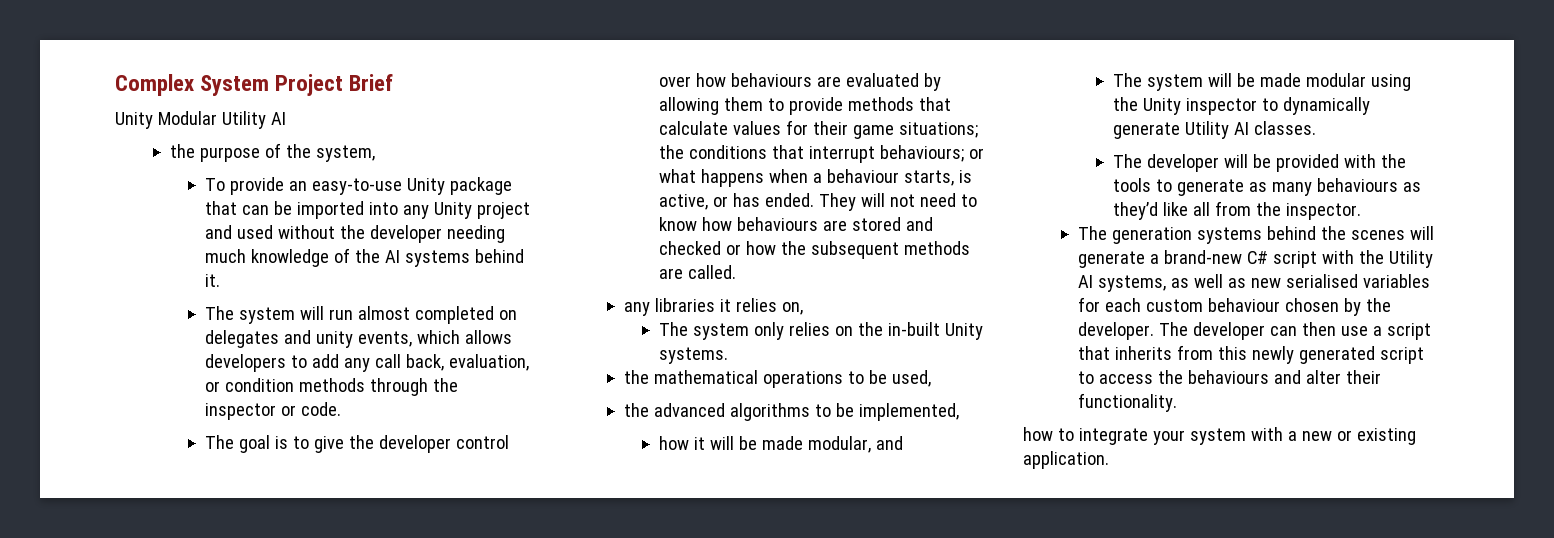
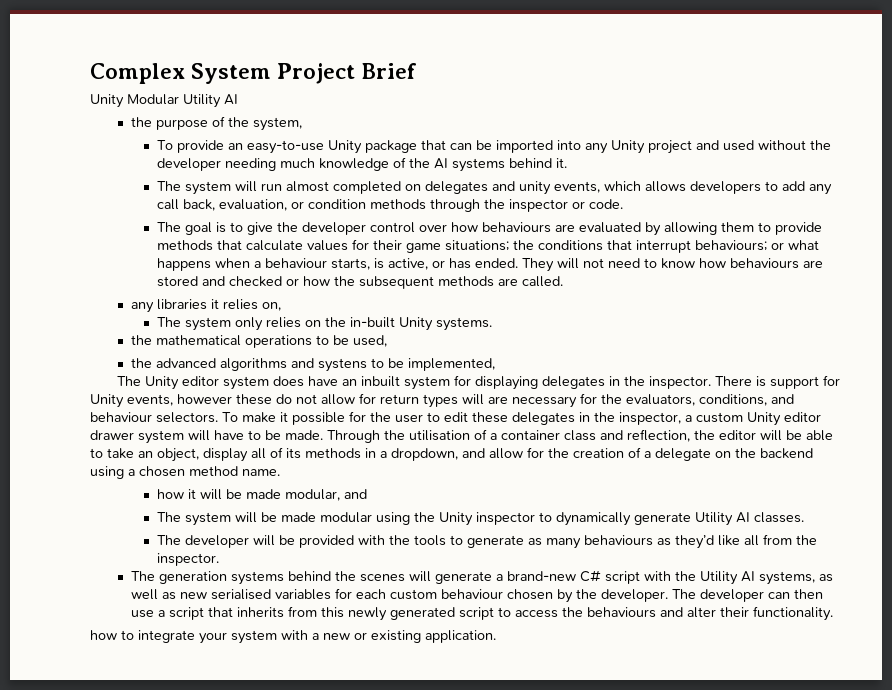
(811, 412) none -> [291,358,368,372] and systens
(960, 412) none -> [116,375,840,390] [90,393,794,408] [90,411,821,426] [90,429,833,444] [90,447,813,462] [90,466,280,479] // The Unity editor system does have an inbuilt system for displaying delegates in the inspector. There is support for Unity events, however these do not allow for return types will are necessary for the evaluators, conditions, and behaviour selectors. To make it possible for the user to edit these delegates in the inspector, a custom Unity editor drawer system will have to be made. Through the utilisation of a container class and reflection, the editor will be able to take an object, display all of its methods in a dropdown, and allow for the creation of a delegate on the backend using a chosen method name.

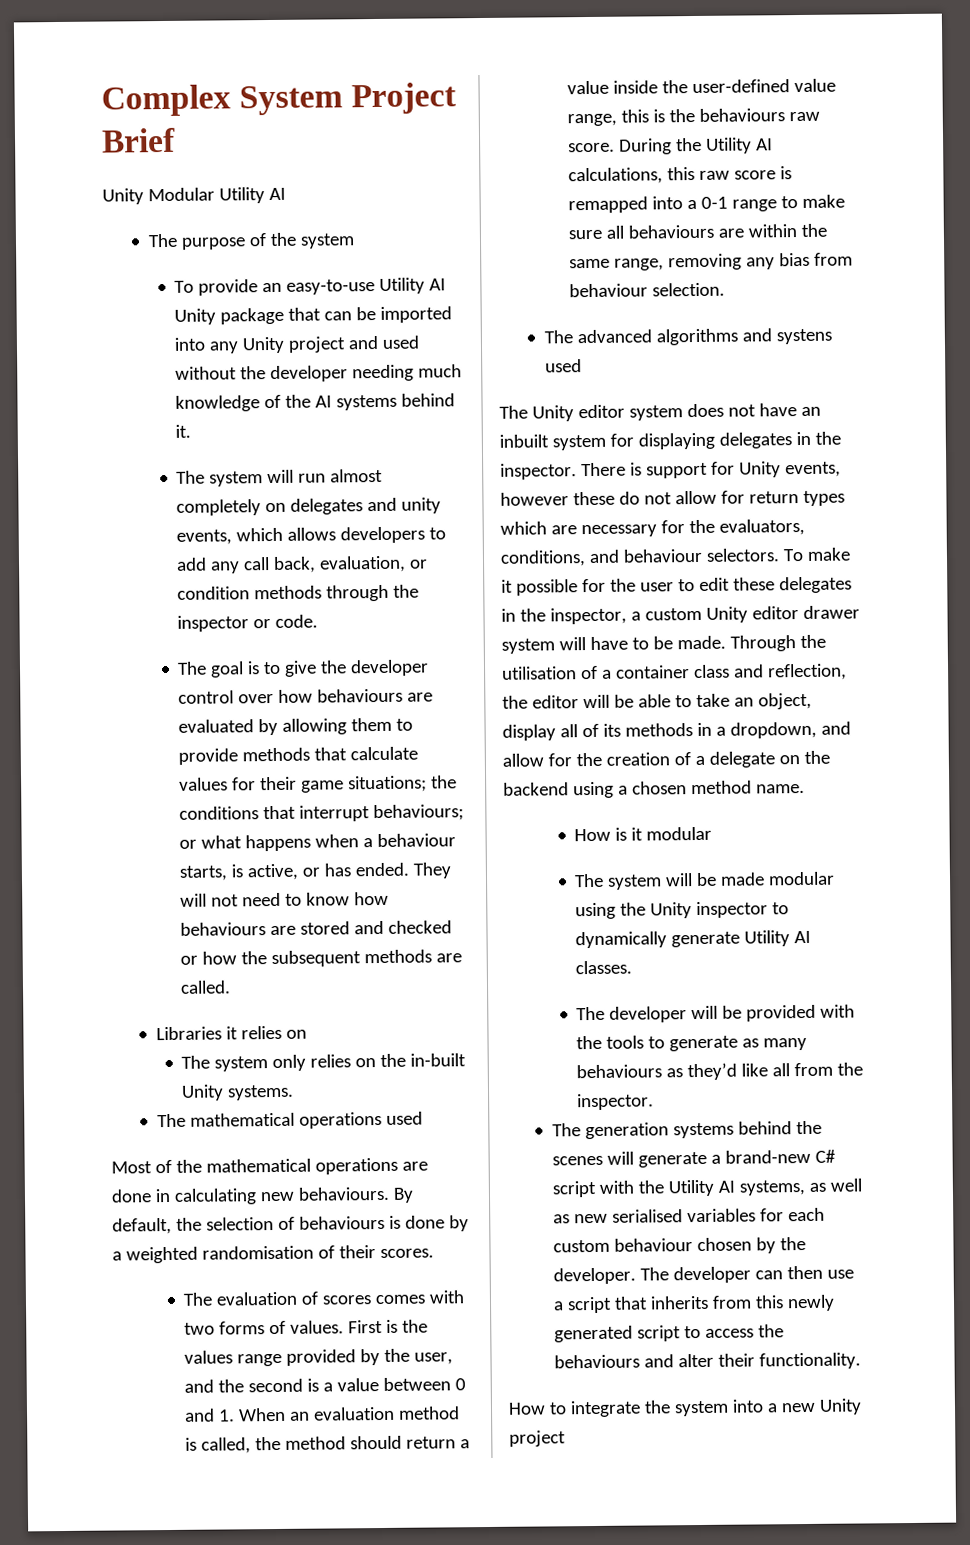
[131,117,153,127] the -> [147,233,178,248] The
[253,117,303,131] system, -> [299,233,355,249] system
(324, 147) none -> [379,277,447,294] Utility AI
[332,181,401,194] completed -> [176,499,262,516] completely
[131,299,208,313] any libraries -> [155,1026,222,1041] Libraries
[262,302,282,311] on, -> [285,1029,307,1039] on
[131,335,388,348] [131,358,153,368] the mathematical operations to be used, // the -> [156,1111,423,1129] [111,1157,428,1175] [111,1186,414,1205] [112,1215,469,1235] [112,1245,434,1264] [183,1290,466,1306] [184,1319,429,1335] [184,1348,454,1367] [184,1377,467,1393] [184,1406,461,1422] [185,1435,471,1454] [567,78,837,95] [567,108,821,127] [568,137,774,155] [568,166,793,185] [568,194,846,214] [568,223,828,240] [569,252,854,271] [569,282,726,298] [543,330,573,344] The mathematical operations used // Most of the mathematical operations are done in calculating new behaviours. By default, the selection of behaviours is done by a weighted randomisation of their scores. // The evaluation of scores comes with two forms of values. First is the values range provided by the user, and the second is a value between 0 and 1. When an evaluation method is called, the method should return a value inside the user-defined value range, this is the behaviours raw score. During the Utility AI calculations, this raw score is remapped into a 0-1 range to make sure all behaviours are within the same range, removing any bias from behaviour selection. // The
[371,358,496,371] to be implemented, -> [544,359,582,373] used
(304, 381) none -> [727,404,756,417] not
[462,394,484,405] will -> [500,521,547,535] which
[156,489,367,501] how it will be made modular, and -> [574,826,713,842] How is it modular
[90,630,117,640] how -> [508,1402,546,1415] How
[199,630,496,644] your system with a new or existing application. -> [643,1398,862,1417] [509,1430,566,1447] the system into a new Unity project

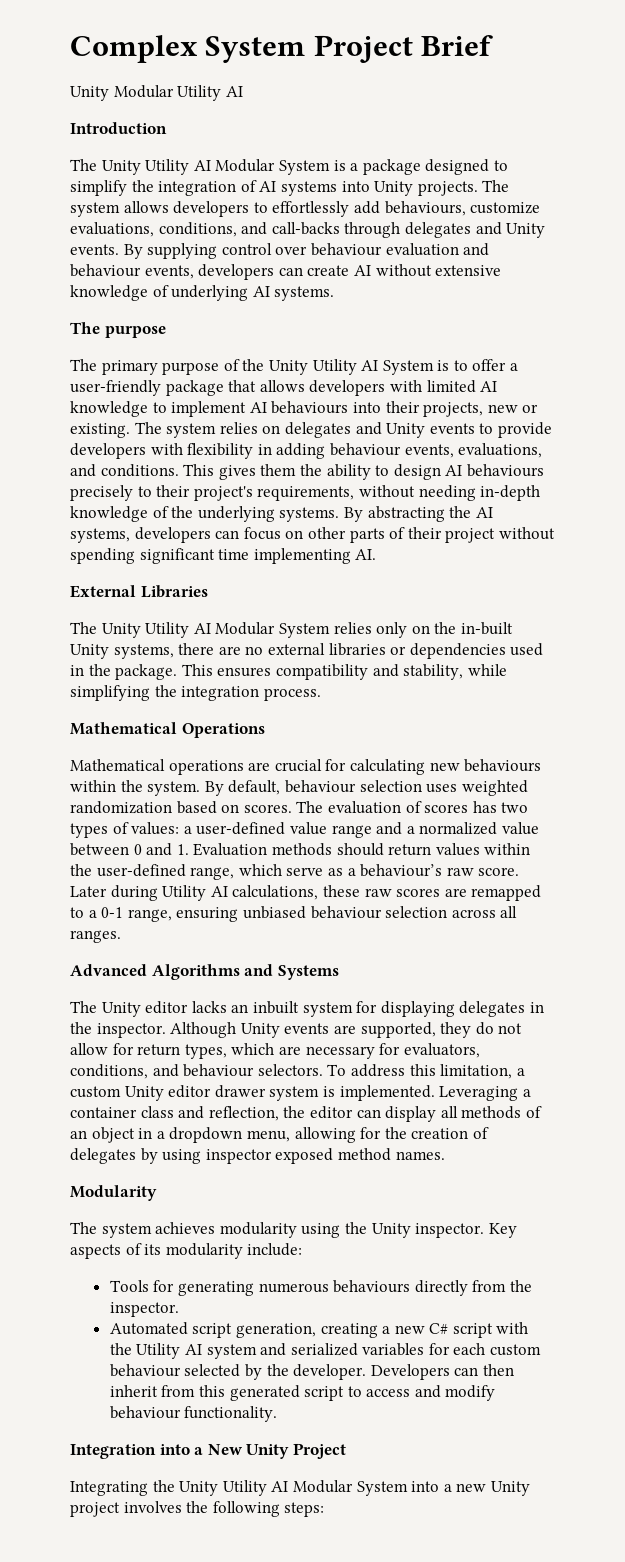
[147,232,355,250] [174,277,447,296] [174,306,453,325] [174,335,421,354] [175,364,463,383] [175,393,456,412] [175,424,192,438] [176,468,384,487] [176,497,442,516] [176,526,447,545] [176,555,429,574] [177,584,420,602] [177,614,319,632] [177,659,430,678] [178,688,434,704] [178,717,414,736] [178,746,419,765] [179,775,458,793] [179,804,465,822] [179,833,457,852] [179,862,452,881] [180,891,390,907] [180,920,453,936] [180,949,463,968] [180,980,232,994] [155,1025,307,1041] [181,1053,467,1072] [181,1084,295,1101] [156,1111,423,1129] [111,1157,428,1175] [111,1186,414,1205] [112,1215,469,1235] [112,1245,376,1264] // The purpose of the system // To provide an easy-to-use Utility AI Unity package that can be imported into any Unity project and used without the developer needing much knowledge of the AI systems behind it. // The system will run almost completely on delegates and unity events, which allows developers to add any call back, evaluation, or condition methods through the inspector or code. // The goal is to give the developer control over how behaviours are evaluated by allowing them to provide methods that calculate values for their game situations; the conditions that interrupt behaviours; or what happens when a behaviour starts, is active, or has ended. They will not need to know how behaviours are stored and checked or how the subsequent methods are called. // Libraries it relies on // The system only relies on the in-built Unity systems. // The mathematical operations used // Most of the mathematical operations are done in calculating new behaviours. By default, the selection of behaviours is done by a weighted randomisation of their -> [70,122,167,134] [70,159,508,175] [70,180,510,196] [70,201,541,217] [70,222,546,238] [70,243,490,259] [70,264,502,280] [70,285,335,301] [70,322,166,338] [70,359,519,375] [70,380,498,396] [70,401,539,417] [70,422,552,438] [70,443,543,459] [70,464,544,480] [70,485,541,501] [70,506,493,522] [70,527,555,543] [70,548,377,564] [70,585,208,598] [70,622,513,638] [70,643,544,659] [70,664,507,680] [70,685,321,701] [70,722,265,738] [70,759,542,775] [70,780,528,796] [70,801,240,814] // Introduction // The Unity Utility AI Modular System is a package designed to simplify the integration of AI systems into Unity projects. The system allows developers to effortlessly add behaviours, customize evaluations, conditions, and call-backs through delegates and Unity events. By supplying control over behaviour evaluation and behaviour events, developers can create AI without extensive knowledge of underlying AI systems. // The purpose // The primary purpose of the Unity Utility AI System is to offer a user-friendly package that allows developers with limited AI knowledge to implement AI behaviours into their projects, new or existing. The system relies on delegates and Unity events to provide developers with flexibility in adding behaviour events, evaluations, and conditions. This gives them the ability to design AI behaviours precisely to their project's requirements, without needing in-depth knowledge of the underlying systems. By abstracting the AI systems, developers can focus on other parts of their project without spending significant time implementing AI. // External Libraries // The Unity Utility AI Modular System relies only on the in-built Unity systems, there are no external libraries or dependencies used in the package. This ensures compatibility and stability, while simplifying the integration process. // Mathematical Operations // Mathematical operations are crucial for calculating new behaviours within the system. By default, behaviour selection uses weighted randomization based on
(434, 1253) // -> (292, 808) none
[375,1290,466,1305] [184,1319,429,1335] [184,1348,454,1367] [184,1378,334,1393] comes with two forms of values. First is the values range provided by the user, and the second is a -> [472,801,529,813] [70,822,498,838] has two types of values: a user-defined value range and a normalized
[238,1406,461,1422] [185,1435,471,1454] [567,78,837,95] [567,108,821,127] [568,137,774,155] [568,166,793,185] [568,194,846,214] [568,223,828,240] [569,252,854,271] [569,282,726,298] [543,328,832,346] [544,359,582,373] When an evaluation method is called, the method should return a value inside the user-defined value range, this is the behaviours raw score. During the Utility AI calculations, this raw score is remapped into a 0-1 range to make sure all behaviours are within the same range, removing any bias from behaviour selection. // The advanced algorithms and systens used -> [193,843,531,856] [70,864,520,880] [70,885,542,901] [70,906,518,922] [70,930,121,943] [70,964,339,980] Evaluation methods should return values within the user-defined range, which serve as a behaviour’s raw score. Later during Utility AI calculations, these raw scores are remapped to a 0-1 range, ensuring unbiased behaviour selection across all ranges. // Advanced Algorithms and Systems
[628,403,797,421] system does not have -> [191,1001,227,1013] lacks
[580,461,841,479] [500,491,615,506] There is support for Unity events, however these -> [170,1022,472,1038] Although Unity events are supported, they
[802,490,845,506] types -> [184,1044,227,1059] types,
[688,519,715,534] the -> (401, 1049) none
[806,547,851,561] [501,576,852,596] [501,607,627,625] make it possible for the user to edit these delegates in the inspector, -> [350,1064,513,1079] address this limitation,
[558,634,826,652] [502,665,598,680] will have to be made. Through the utilisation of -> [322,1085,519,1101] is implemented. Leveraging
[582,692,812,710] [502,721,851,741] [502,750,830,768] [503,780,805,799] [574,826,713,842] [574,871,836,890] [575,901,790,920] [575,930,812,949] [575,960,633,975] [576,1004,856,1023] [576,1035,808,1052] [576,1062,864,1081] [577,1093,655,1111] [551,1120,822,1140] [551,1149,811,1168] will be able to take an object, display all of its methods in a dropdown, and allow for the creation of a delegate on the backend using a chosen method name. // How is it modular // The system will be made modular using the Unity inspector to dynamically generate Utility AI classes. // The developer will be provided with the tools to generate as many behaviours as they’d like all from the inspector. // The generation systems behind the scenes will generate a brand-new -> [356,1106,542,1122] [70,1127,489,1143] [70,1148,445,1164] [70,1185,157,1201] [70,1222,517,1238] [70,1243,303,1259] [109,1280,532,1296] [109,1302,179,1317] [109,1322,425,1338] can display all methods of an object in a dropdown menu, allowing for the creation of delegates by using inspector exposed method names. // Modularity // The system achieves modularity using the Unity inspector. Key aspects of its modularity include: // Tools for generating numerous behaviours directly from the inspector. // Automated script generation, creating a new
[738,1178,862,1196] [552,1209,683,1224] systems, as well as new serialised -> [206,1343,358,1359] system and serialized
[696,1237,752,1252] chosen -> [184,1364,241,1377] selected
[639,1265,854,1284] [552,1295,709,1314] The developer can then use a script that inherits -> [370,1364,514,1380] [109,1385,158,1397] Developers can then inherit
[786,1294,835,1312] newly -> (225, 1391) none
[757,1324,784,1338] [553,1352,861,1370] [508,1400,729,1418] the behaviours and alter their functionality. // How to integrate the system -> [414,1385,496,1401] [109,1406,278,1422] [70,1443,346,1459] [70,1480,408,1496] and modify behaviour functionality. // Integration into a New Unity Project // Integrating the Unity Utility AI Modular System
(566, 1438) none -> [123,1501,325,1517] involves the following steps:

